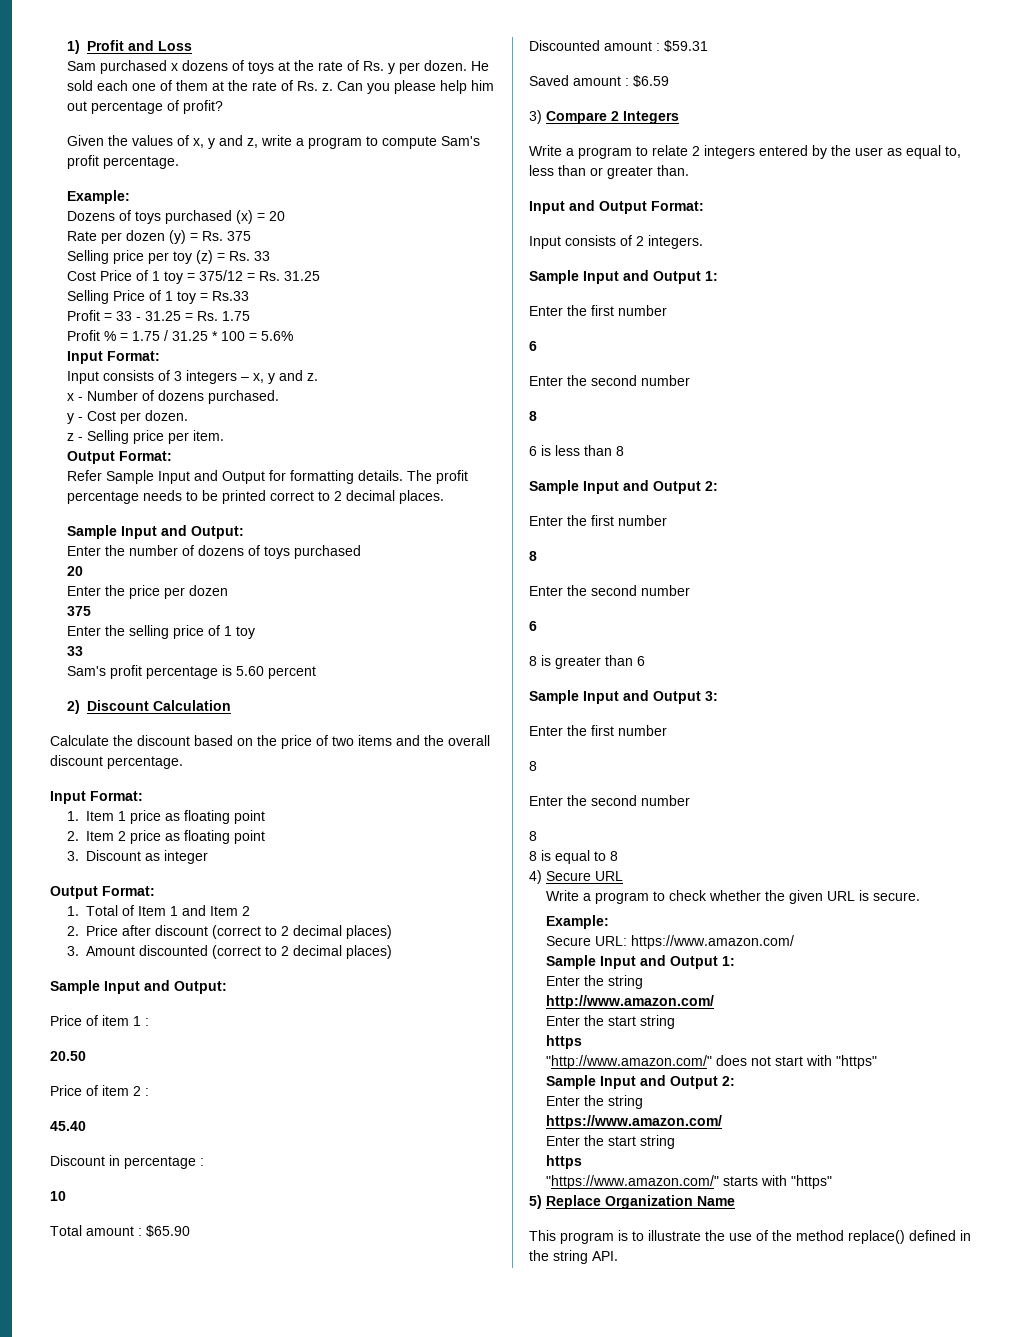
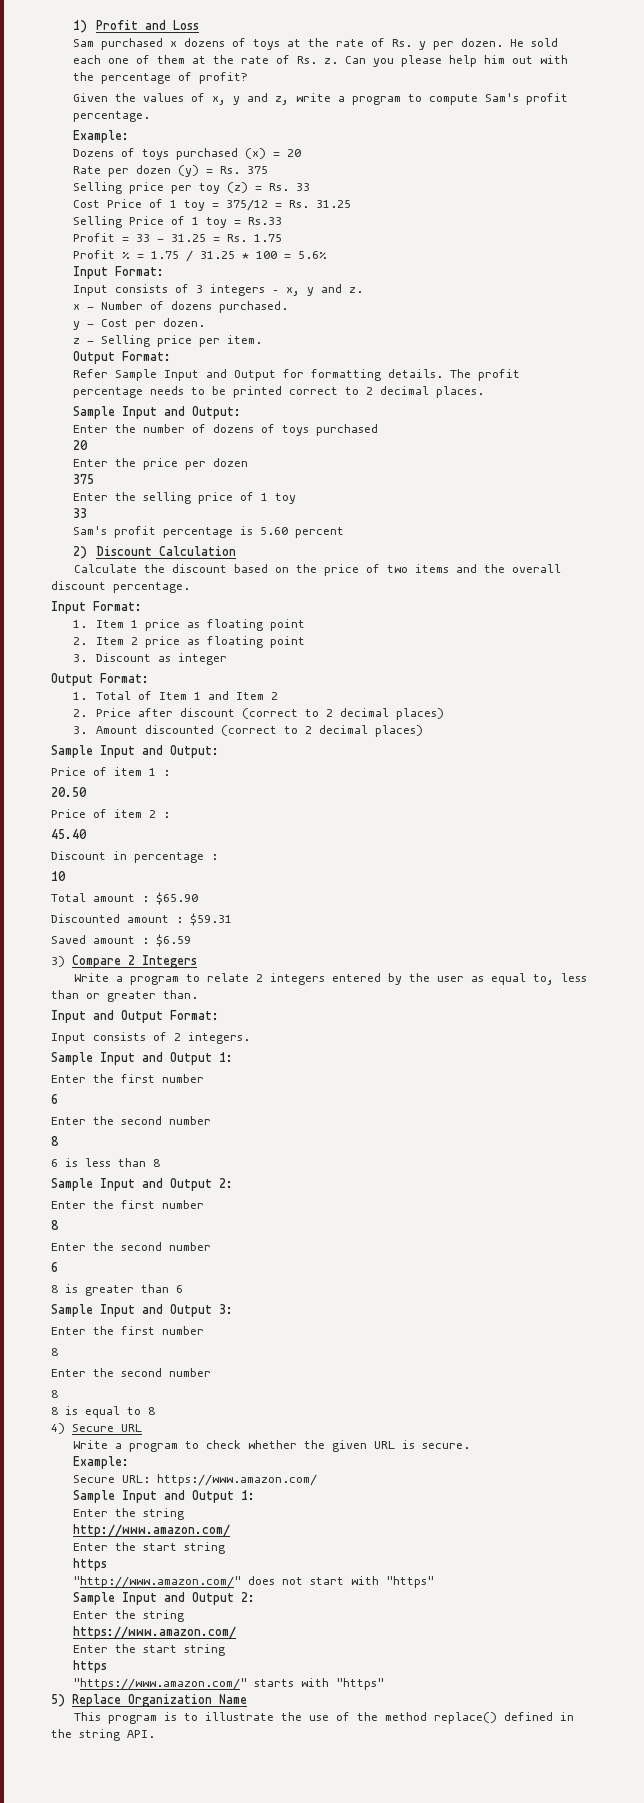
(87, 106) none -> [540,55,569,64] [73,72,95,81] with the

